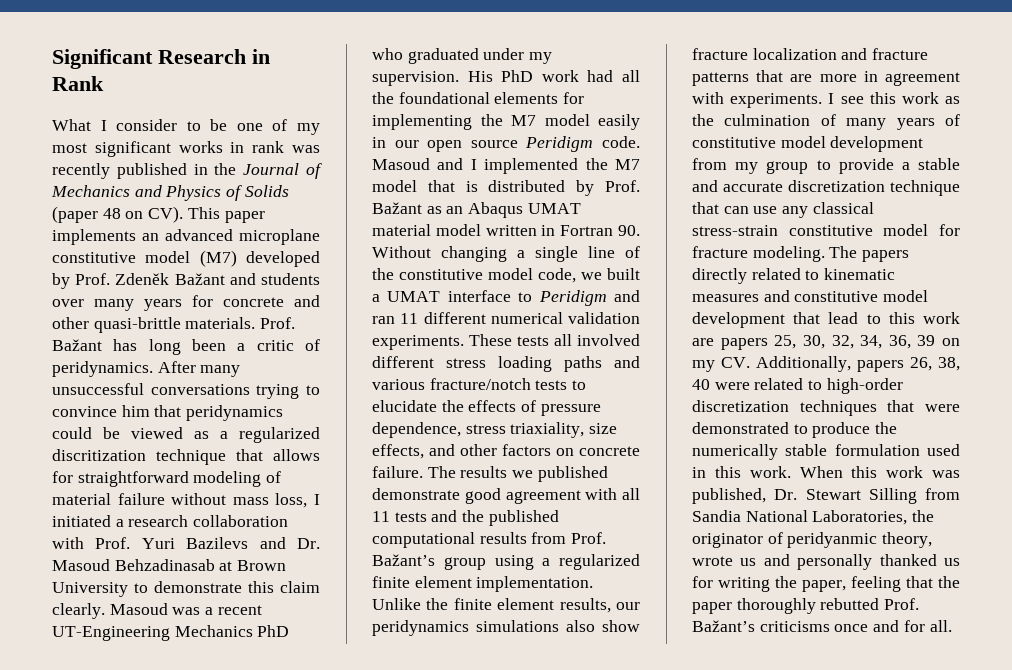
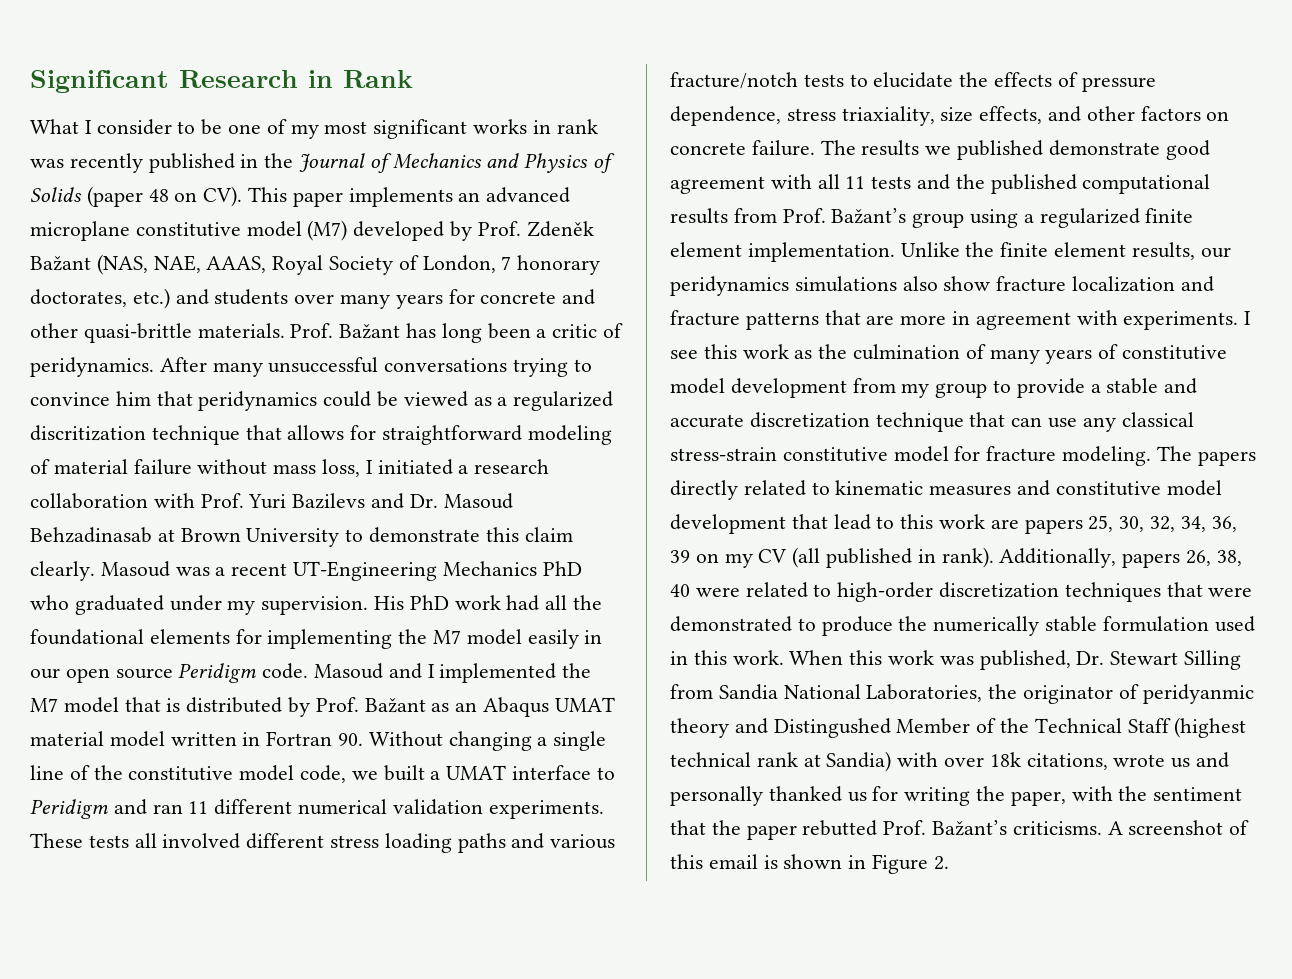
(225, 279) none -> [96,254,601,275] [30,288,170,309] (NAS, NAE, AAAS, Royal Society of London, 7 honorary doctorates, etc.)
[721,357,750,368] CV. -> [758,547,994,568] CV (all published in rank).
[882,532,933,548] theory, -> [670,717,1247,738] [670,751,1108,772] theory and Distingushed Member of the Technical Staff (highest technical rank at Sandia) with over 18k citations,
[851,576,901,592] feeling -> [1071,786,1243,801] with the sentiment
[736,598,816,614] thoroughly -> (797, 832) none
[759,620,952,632] criticisms once and for all. -> [1012,820,1250,835] [670,854,949,874] criticisms. A screenshot of this email is shown in Figure 2.

